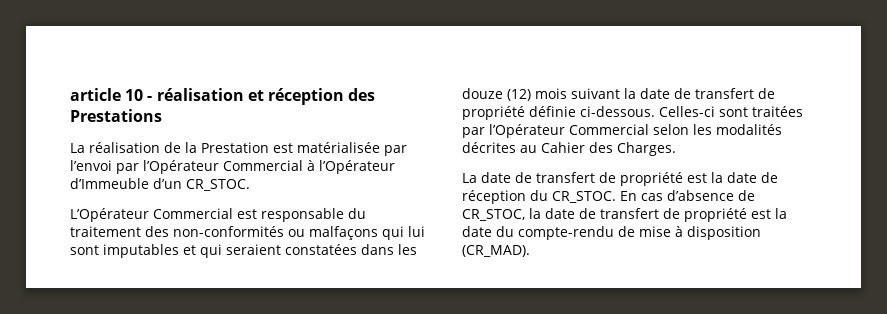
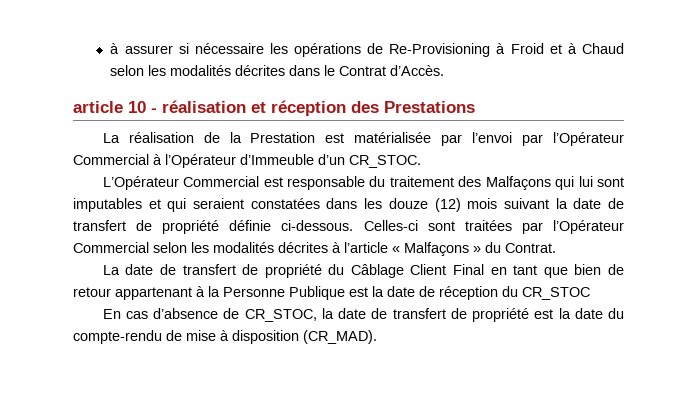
(70, 94) none -> [110,43,624,57] [110,65,445,76] à assurer si nécessaire les opérations de Re-Provisioning à Froid et à Chaud selon les modalités décrites dans le Contrat d’Accès. //
[173,226,378,240] non-conformités ou malfaçons -> [485,176,551,190] Malfaçons
[520,142,676,156] au Cahier des Charges. -> [332,242,556,256] à l’article « Malfaçons » du Contrat.
(683, 179) none -> [328,264,624,278] [73,286,345,300] du Câblage Client Final en tant que bien de retour appartenant à la Personne Publique
[552,191,616,203] CR_STOC. -> [522,287,590,300] CR_STOC //

